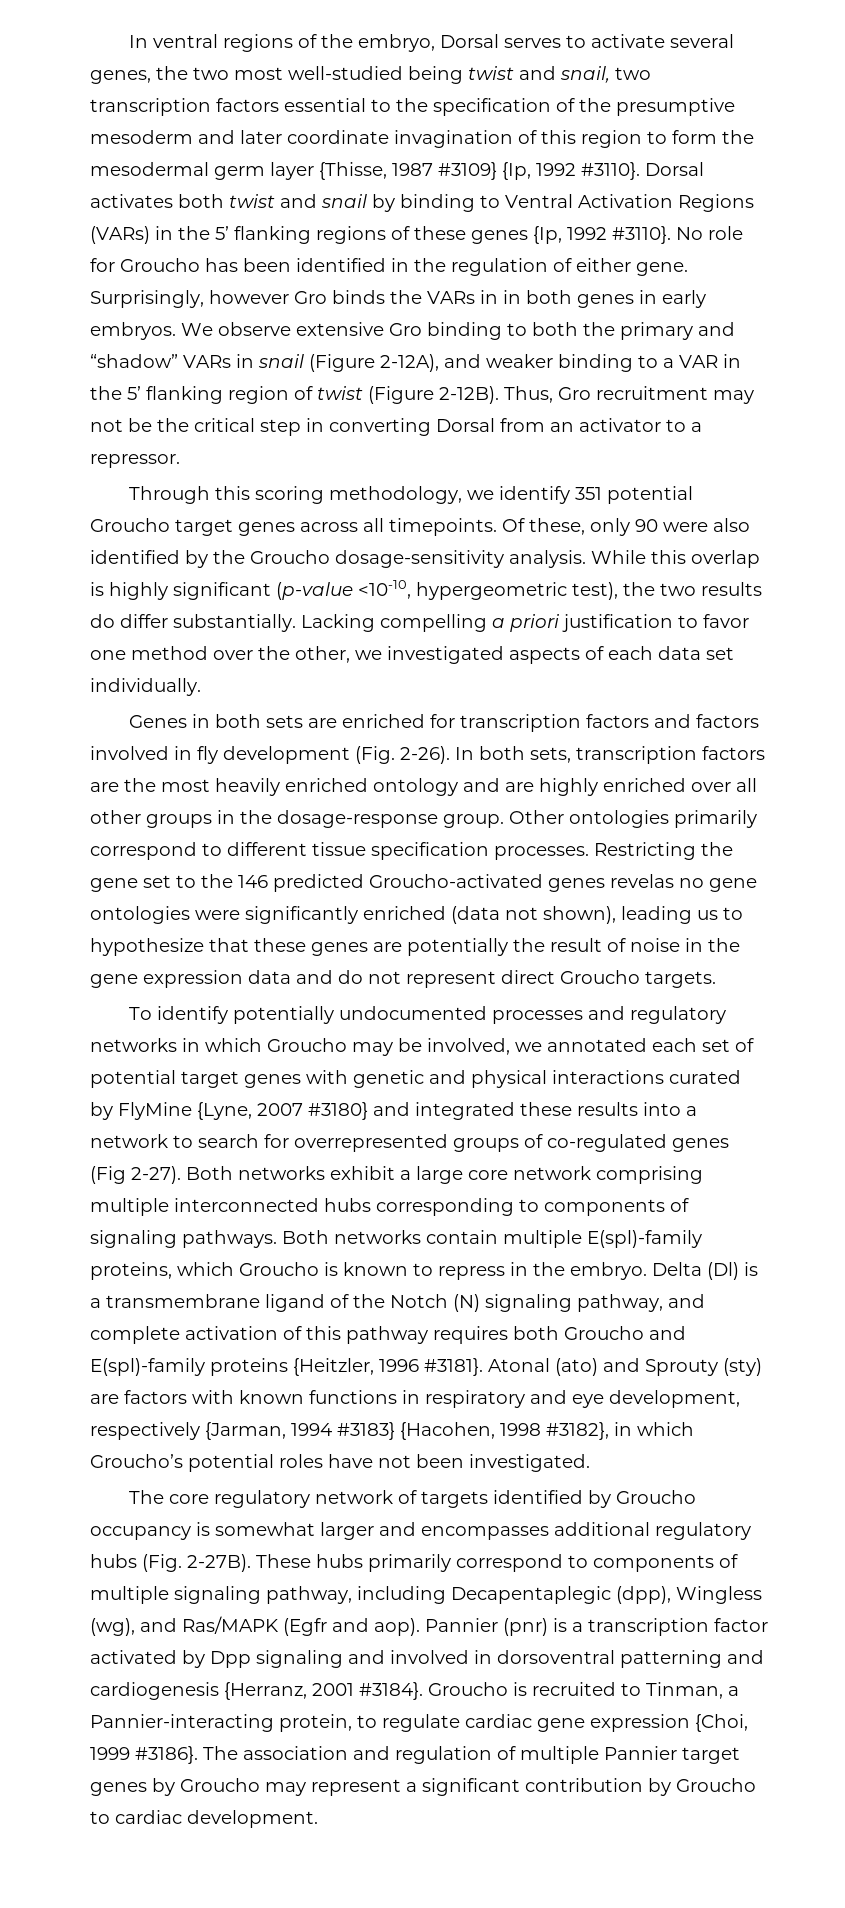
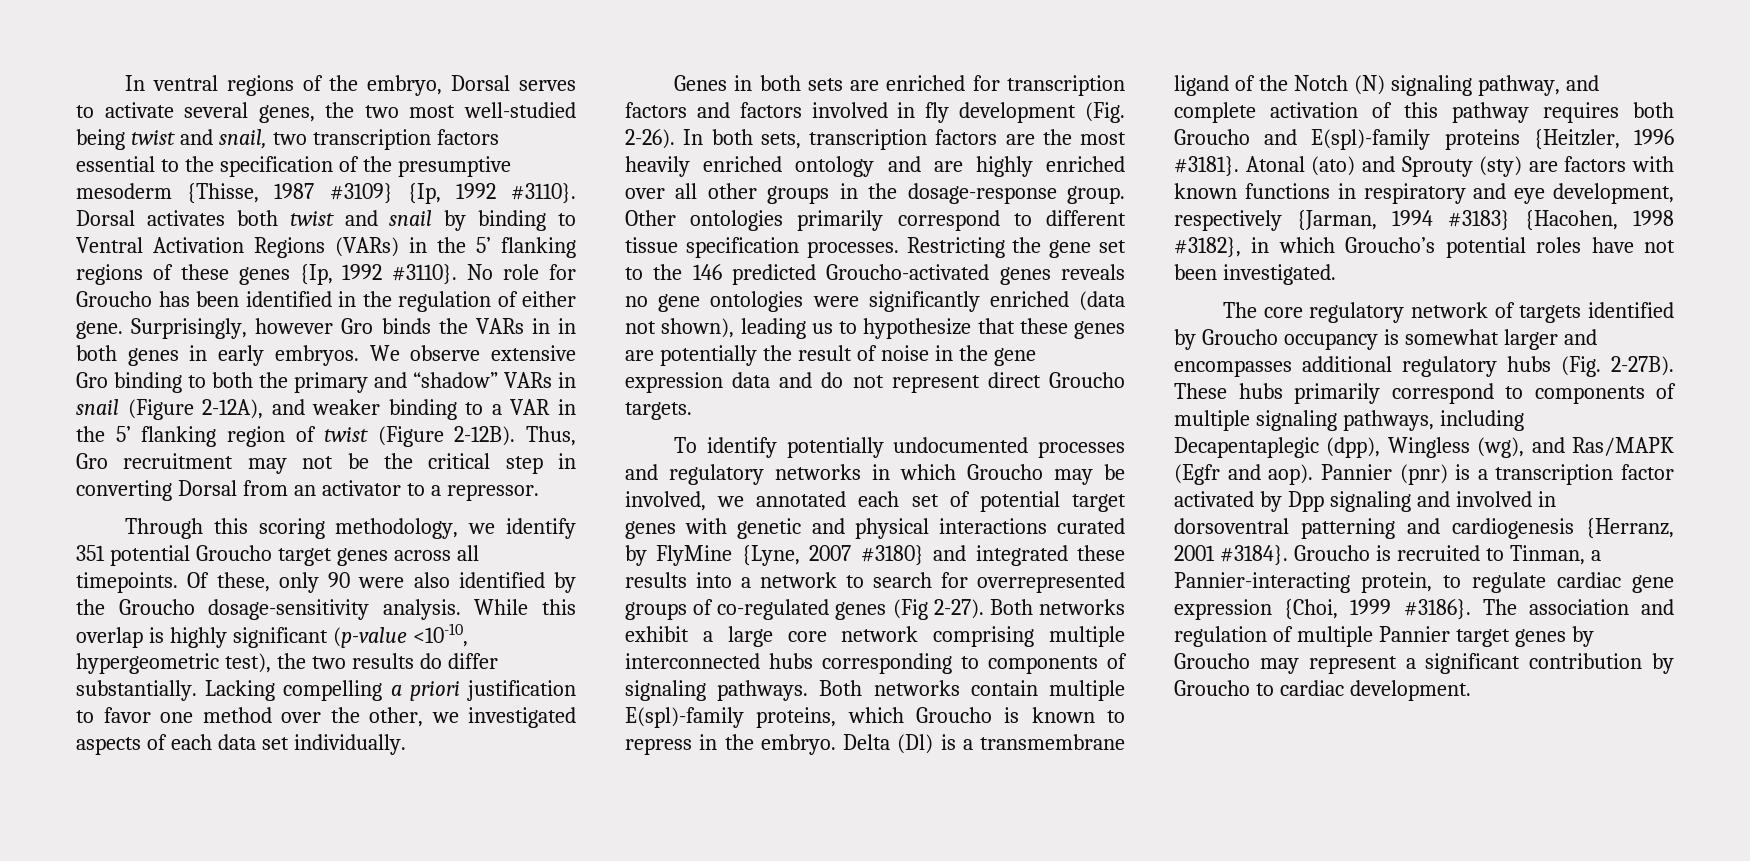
[198,130,754,148] [90,162,314,180] and later coordinate invagination of this region to form the mesodermal germ layer -> (172, 191) none
[610,874,674,888] revelas -> [1061,264,1125,280] reveals
[266,1586,352,1604] pathway, -> [1342,410,1434,431] pathways,

